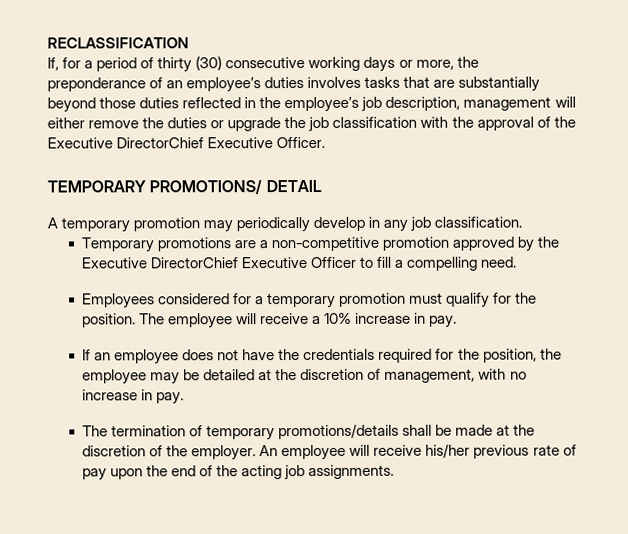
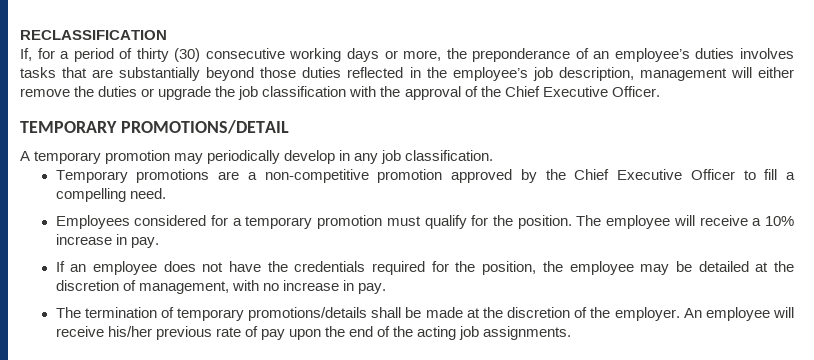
[47,137,205,149] Executive DirectorChief -> [504,86,540,97] Chief
[149,179,322,195] PROMOTIONS/ DETAIL -> [120,120,289,134] PROMOTIONS/DETAIL
[81,257,240,269] Executive DirectorChief -> [574,169,610,180] Chief

